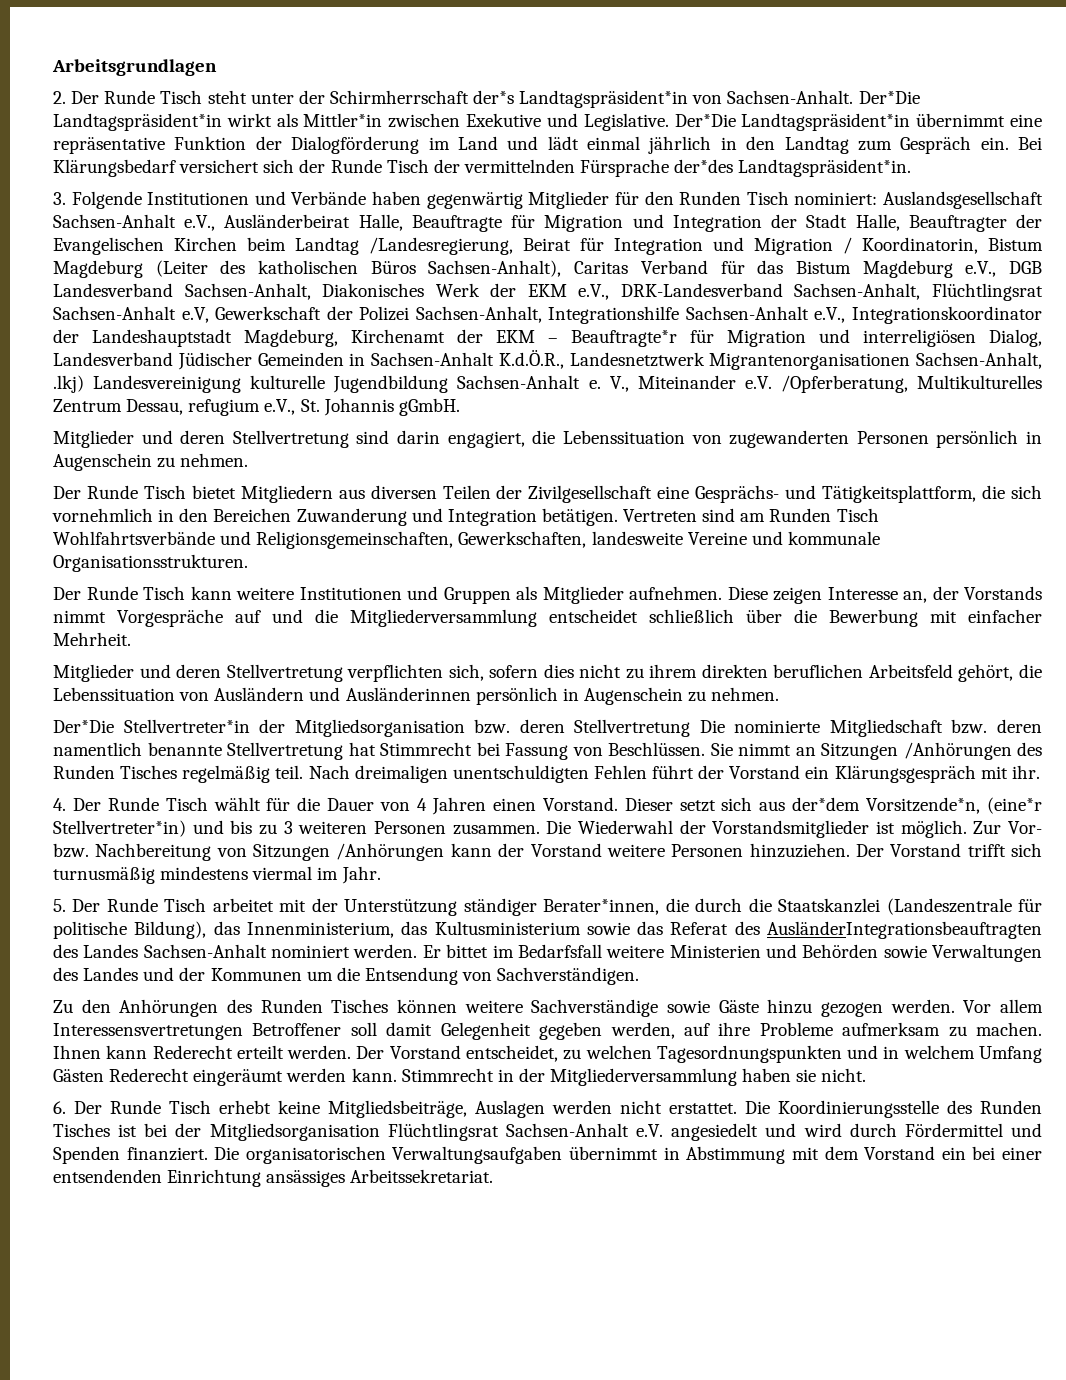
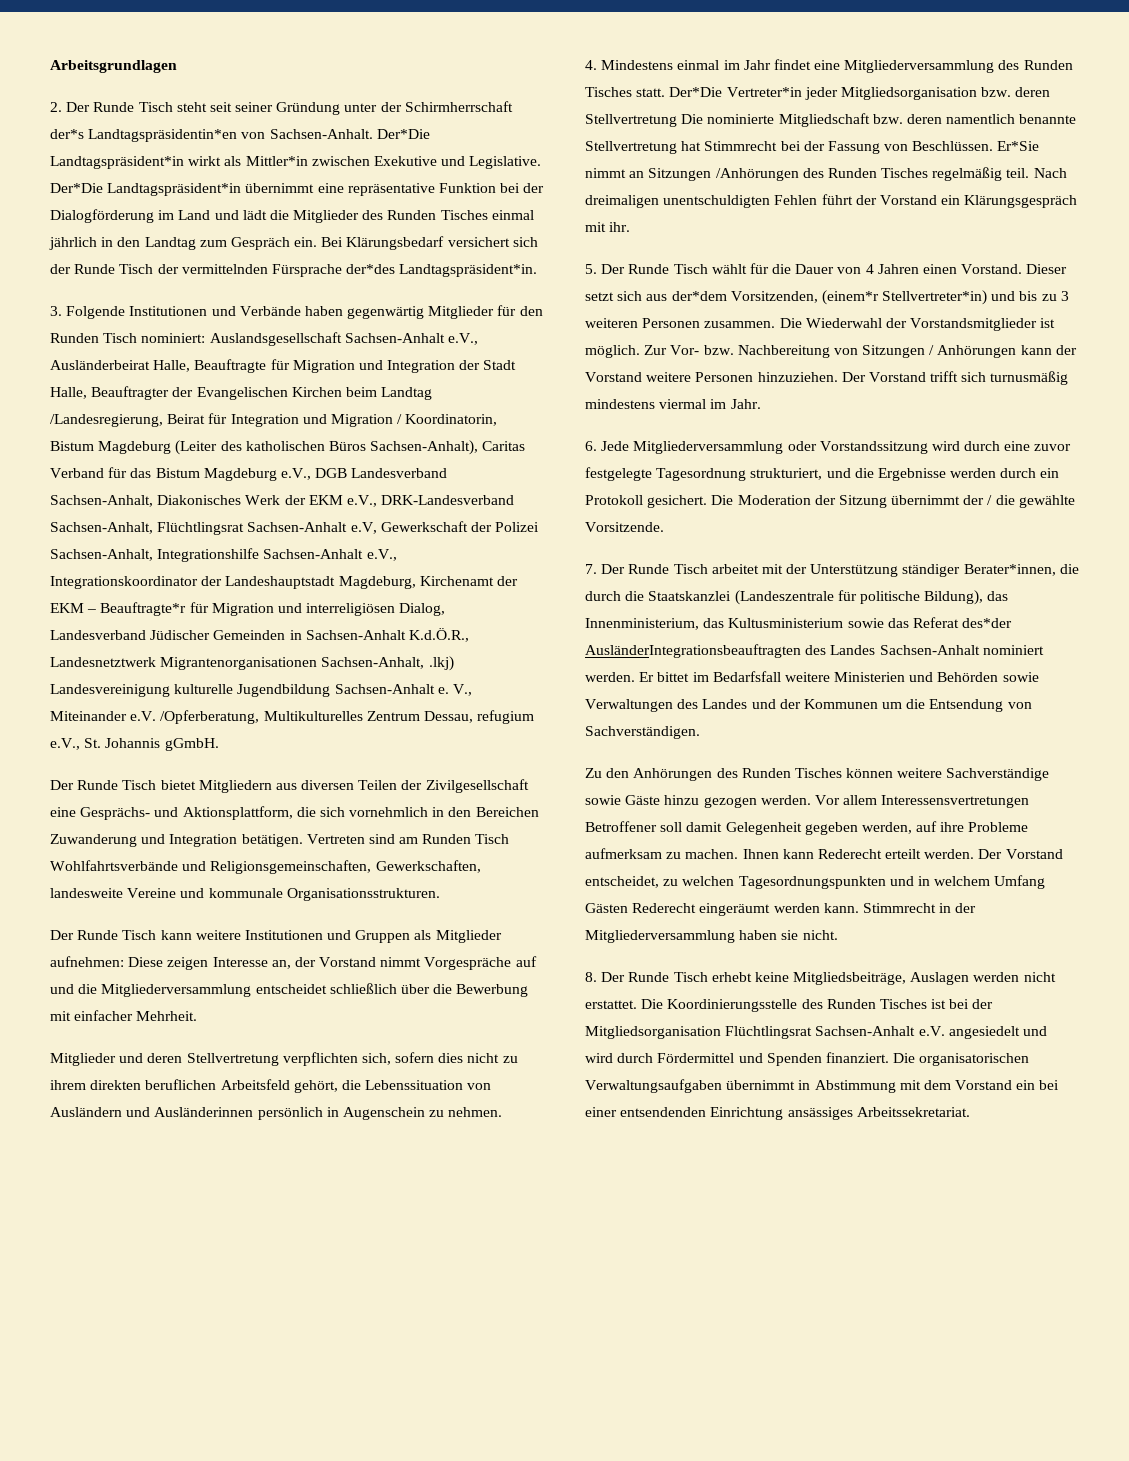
(247, 97) none -> [209,102,341,115] seit seiner Gründung
[519,90,689,108] Landtagspräsident*in -> [88,129,238,142] Landtagspräsidentin*en
(247, 143) none -> [500,183,521,193] bei
(579, 143) none -> [269,210,488,223] die Mitglieder des Runden Tisches
[53,430,1043,448] [53,453,249,471] // Mitglieder und deren Stellvertretung sind darin engagiert, die Lebenssituation von zugewanderten Personen persönlich in Augenschein zu nehmen. -> (219, 744) none
[822,485,977,503] Tätigkeitsplattform, -> [182,806,293,820] Aktionsplattform,
[629,586,722,600] aufnehmen. -> [50,956,124,967] aufnehmen:
[964,586,1042,600] Vorstands -> [319,957,377,967] Vorstand
[53,719,286,733] Der*Die Stellvertreter*in der -> [585,59,1073,73] [585,87,838,100] 4. Mindestens einmal im Jahr findet eine Mitgliederversammlung des Runden Tisches statt. Der*Die Vertreter*in jeder
(500, 749) none -> [803,141,825,151] der
[710,743,733,756] Sie -> [997,141,1040,151] Er*Sie
[53,798,66,811] 4. -> [585,264,597,274] 5.
[866,797,1043,814] Vorsitzende*n, (eine*r -> [730,290,879,305] Vorsitzenden, (einem*r
[336,843,445,861] /Anhörungen -> [929,345,1017,358] / Anhörungen
[53,899,66,912] 5. -> [585,441,1072,454] [585,467,1060,481] [585,495,1075,508] [585,522,664,532] [585,564,597,574] 6. Jede Mitgliederversammlung oder Vorstandssitzung wird durch eine zuvor festgelegte Tagesordnung strukturiert, und die Ergebnisse werden durch ein Protokoll gesichert. Die Moderation der Sitzung übernimmt der / die gewählte Vorsitzende. // 7.
[734,921,760,935] des -> [962,618,1013,628] des*der
[53,1101,66,1114] 6. -> [585,972,597,982] 8.

